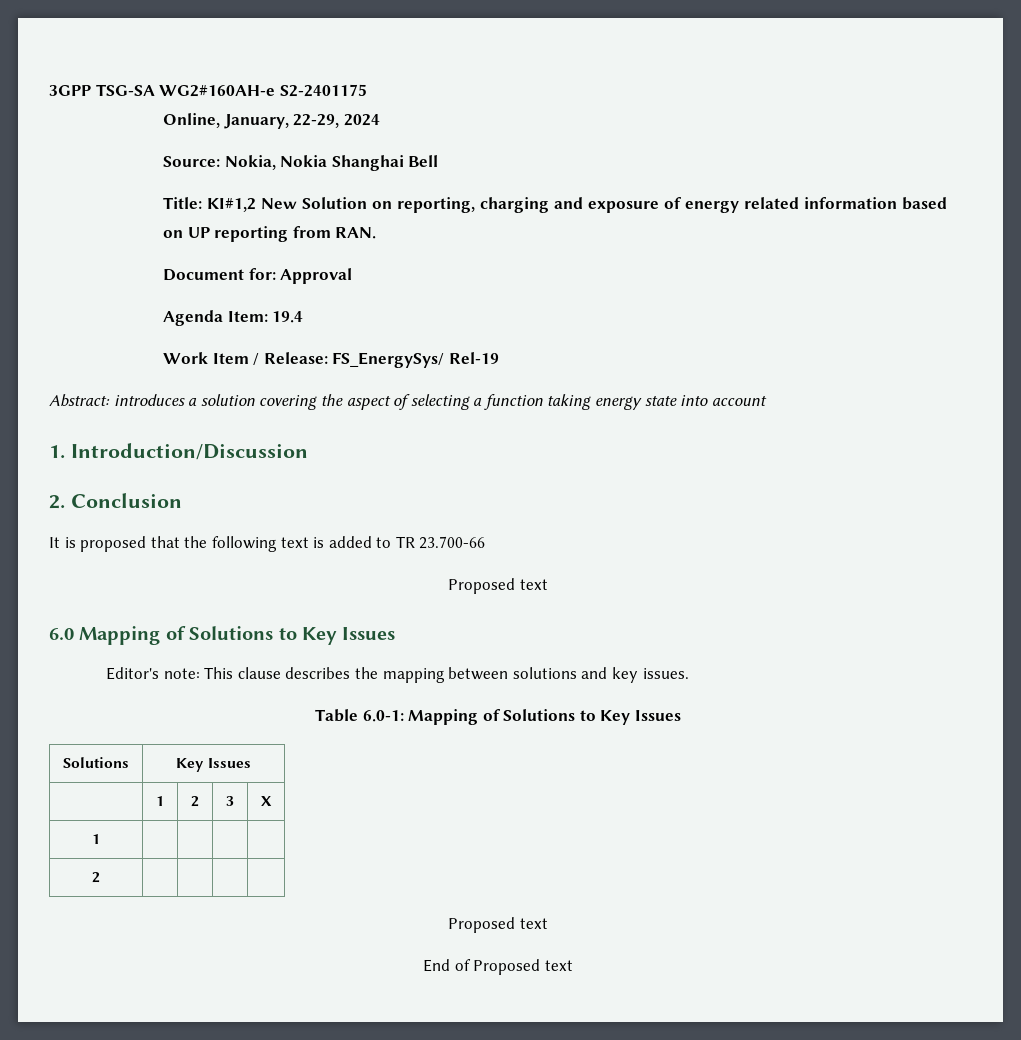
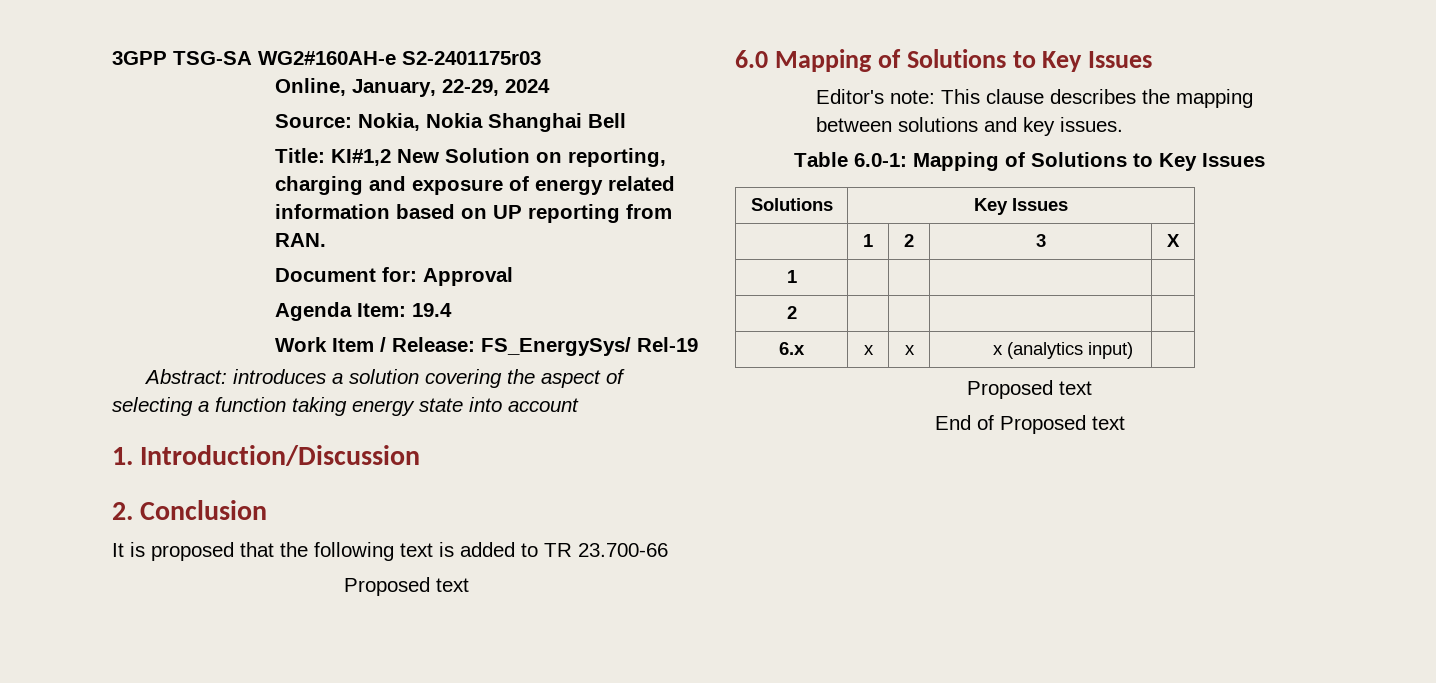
[279,84,367,97] S2-2401175 -> [402,51,541,65] S2-2401175r03
(100, 877) none -> [779,342,805,355] [863,345,874,355] [904,345,915,355] [992,342,1133,359] // 6.x | x | x | x (analytics input) |

